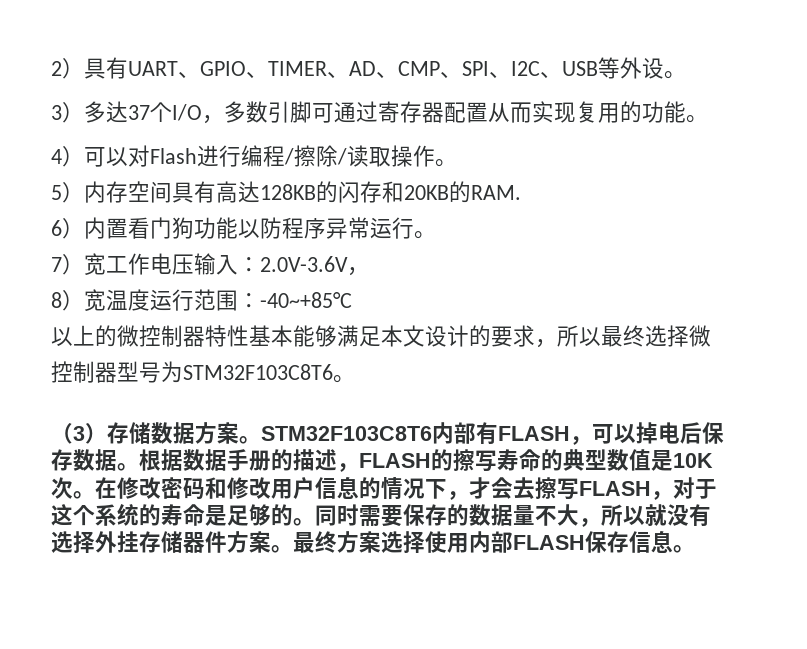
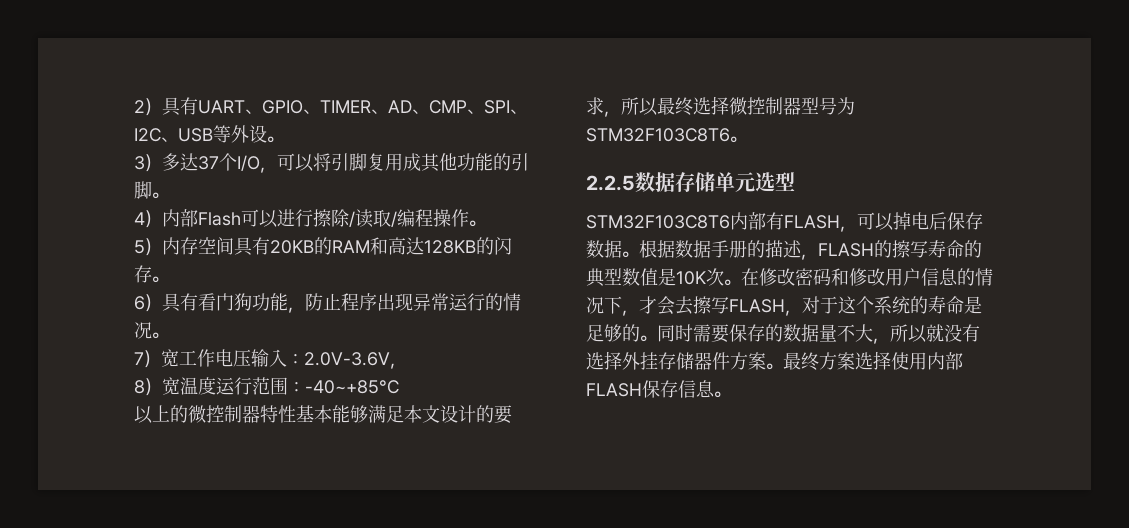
[224,101,708,123] [51,145,294,167] 多数引脚可通过寄存器配置从而实现复用的功能。 // 4）可以对Flash进行编程/ -> [277,153,529,172] [134,181,169,199] [134,209,313,228] 可以将引脚复用成其他功能的引脚。 // 4）内部Flash可以进行
(391, 157) none -> [391,209,433,227] /编程
(216, 192) none -> [270,237,388,255] 20KB的RAM和
[382,181,521,203] 和20KB的RAM. -> [152,276,169,283] 。
[84,217,128,239] 内置 -> [162,293,198,312] 具有
[238,217,326,239] 以防程序 -> [288,293,413,313] ，防止程序出现
(414, 228) none -> [485,293,521,311] [134,322,152,339] 的情况
[51,422,261,444] （3）存储数据方案。 -> [586,172,795,192] 2.2.5数据存储单元选型 //

